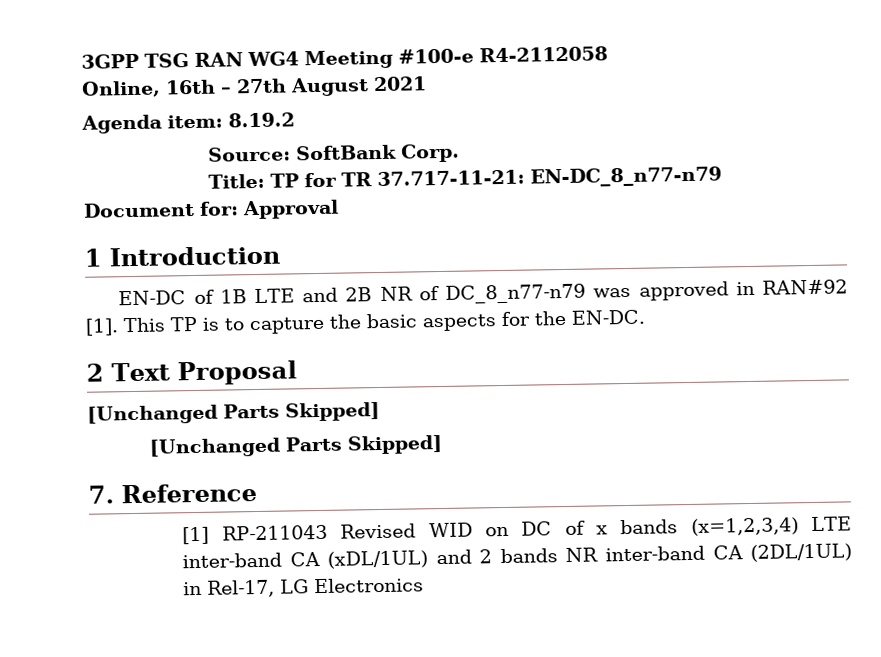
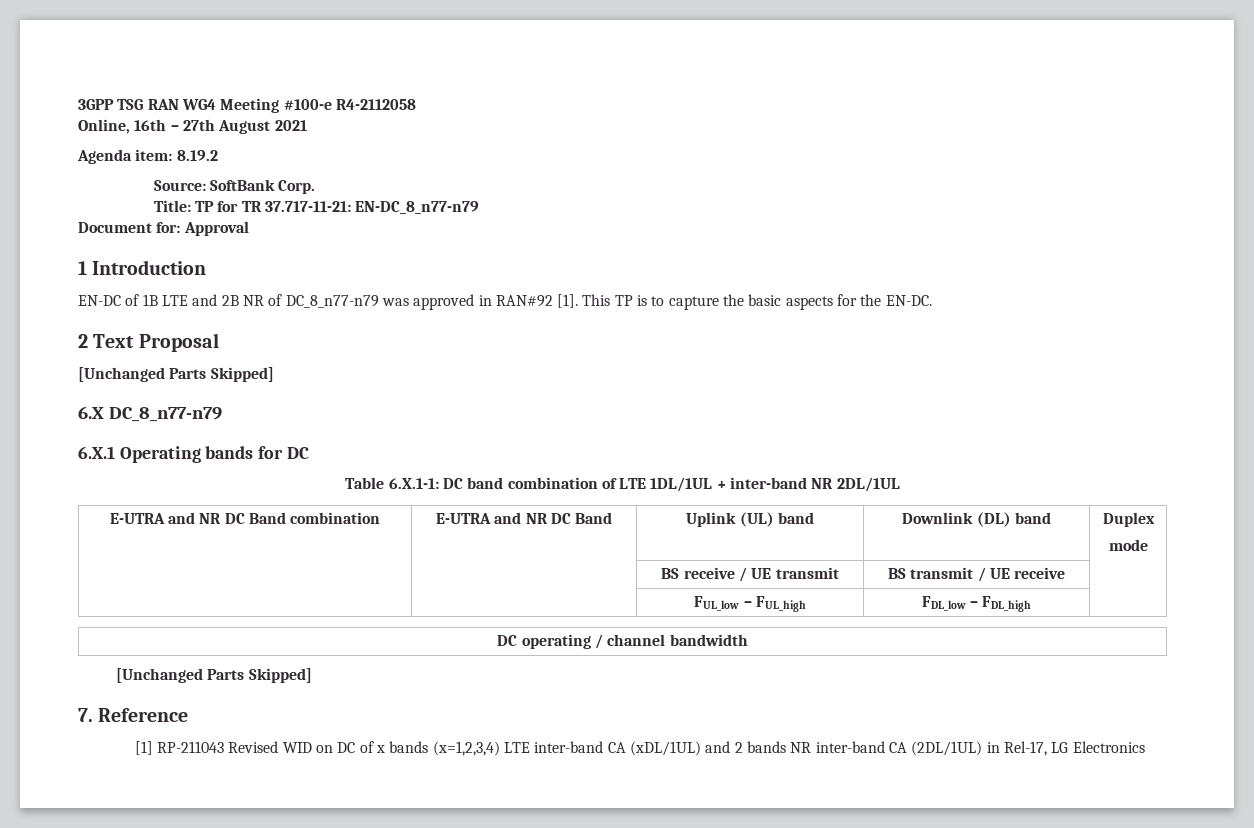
(380, 412) none -> [78,406,222,422] [78,446,309,463] [345,477,900,492] [109,512,381,524] [435,512,613,524] [686,512,814,527] [902,512,1051,527] [1102,512,1155,527] [1108,539,1148,551] [661,567,839,582] [887,567,1066,582] [694,596,806,612] [921,596,1032,612] [497,634,748,649] // 6.X DC_8_n77-n79 // 6.X.1 Operating bands for DC // Table 6.X.1-1: DC band combination of LTE 1DL/1UL + inter-band NR 2DL/1UL // E-UTRA and NR DC Band combination | E-UTRA and NR DC Band | Uplink (UL) band | Downlink (DL) band | Duplex // mode // | | BS receive / UE transmit | BS transmit / UE receive | // | | FUL_low – FUL_high | FDL_low – FDL_high | // DC operating / channel bandwidth

